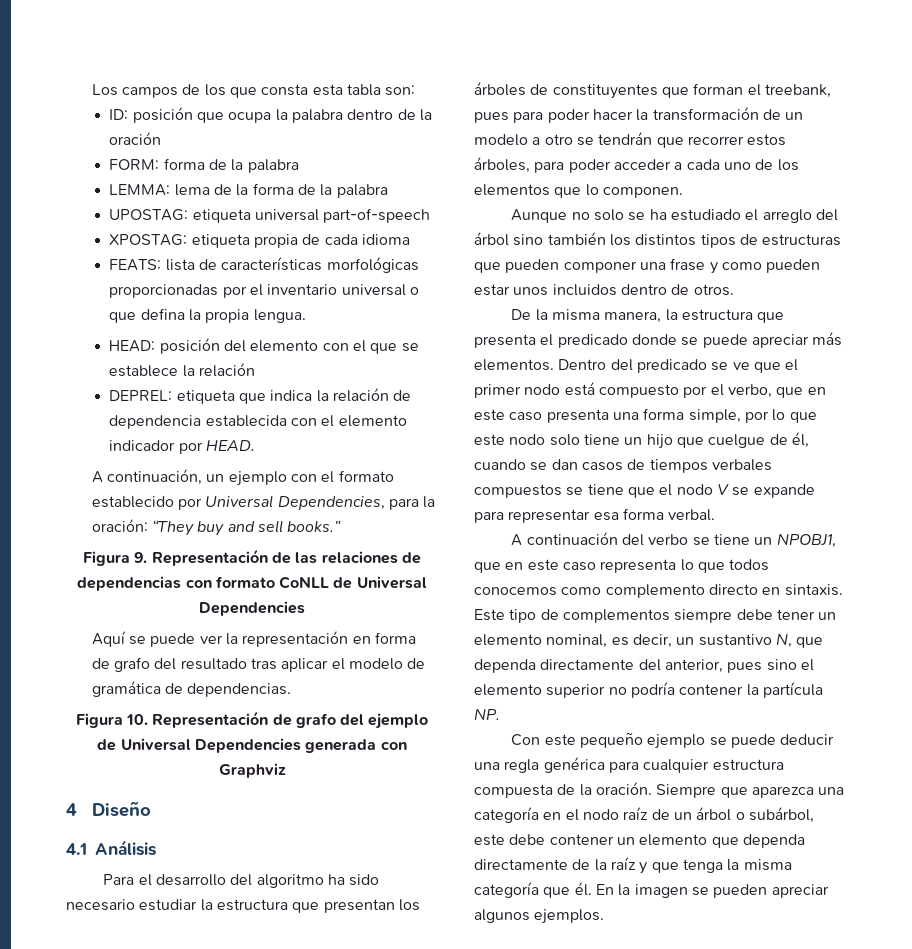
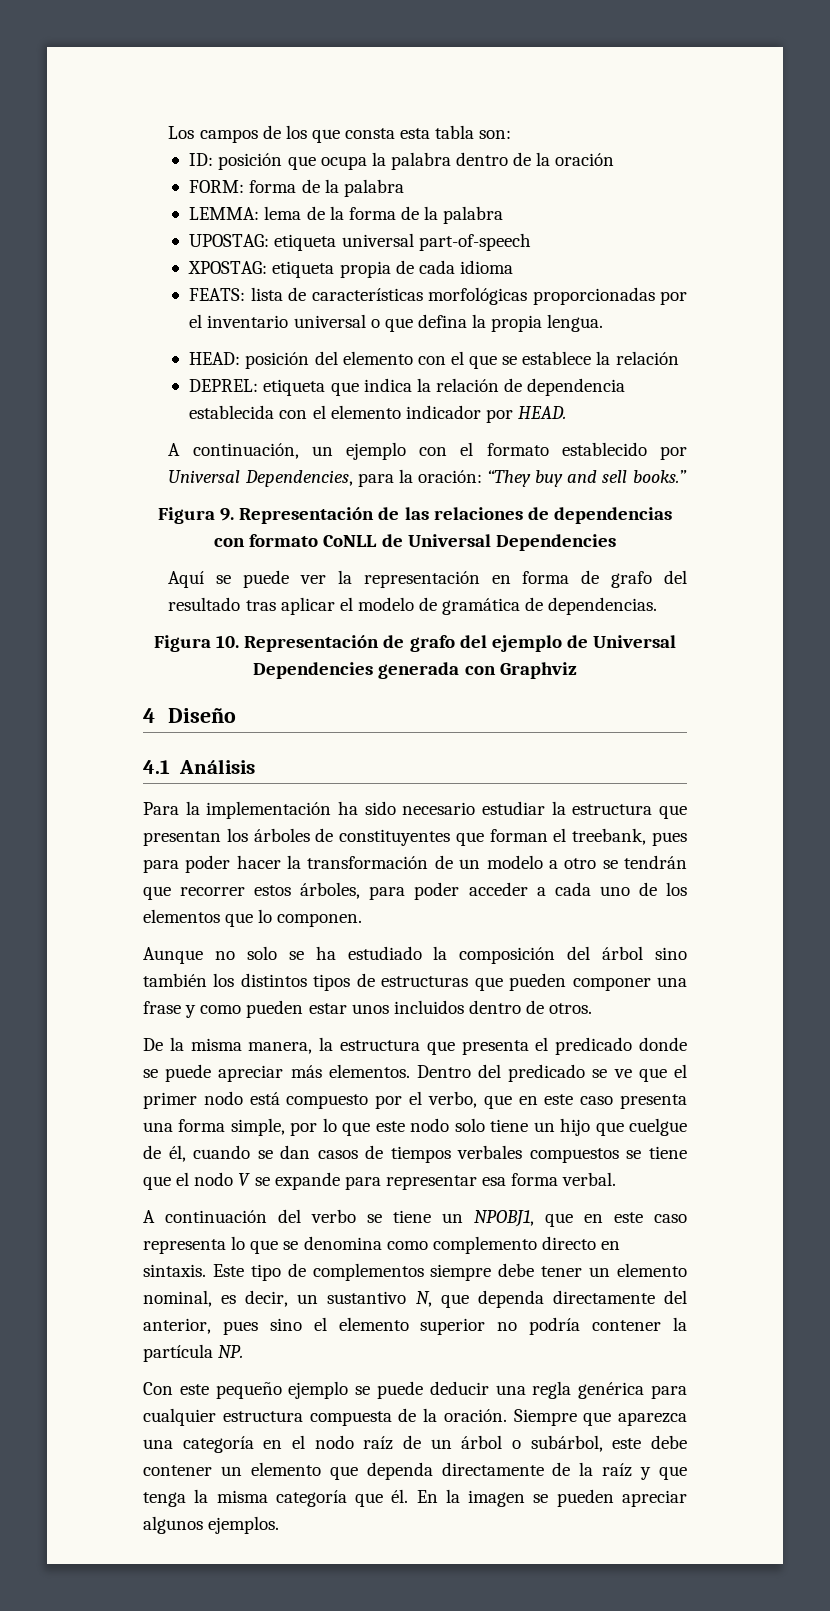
[138,874,324,888] el desarrollo del algoritmo -> [185,801,332,819] la implementación
[745,209,812,223] el arreglo -> [433,946,556,964] la composición
[729,559,770,571] [474,587,557,596] todos conocemos -> [283,1236,382,1250] se denomina

